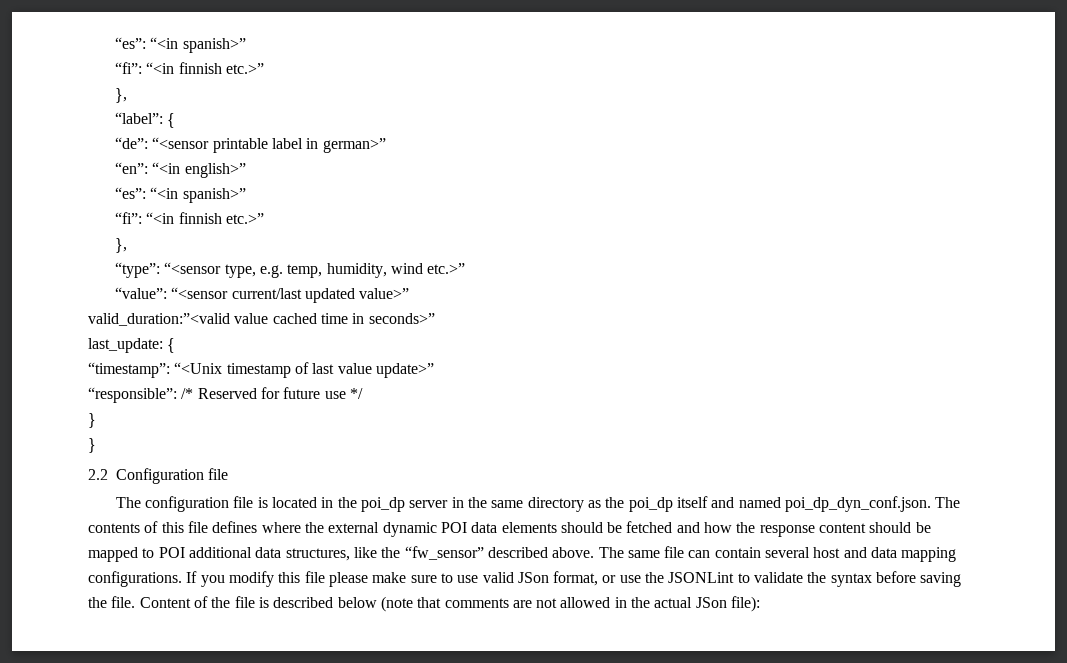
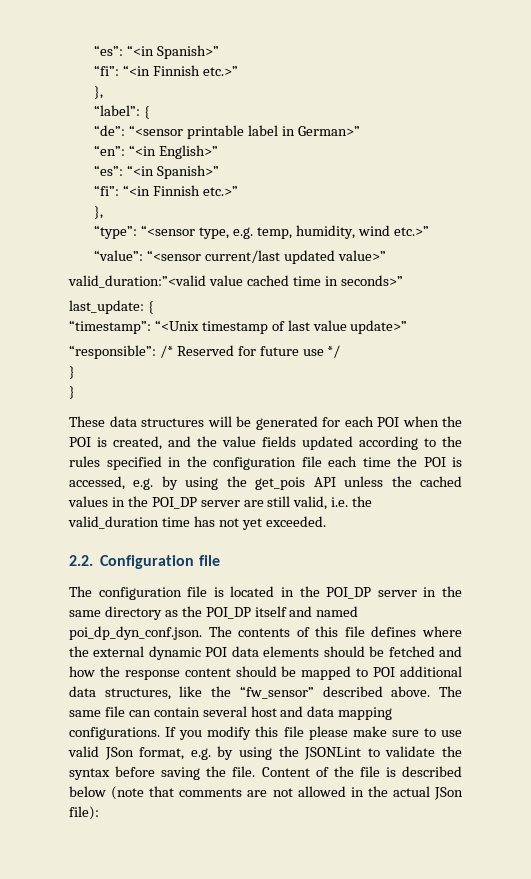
[115,37,246,53] [115,62,222,74] “es”: “<in spanish>” // “fi”: “<in finnish -> [94,45,220,59] [94,65,201,76] “es”: “<in Spanish>” // “fi”: “<in Finnish
[322,138,386,153] german>” -> [297,126,360,136] German>”
[184,163,246,178] [115,187,246,203] [115,212,222,224] english>” // “es”: “<in spanish>” // “fi”: “<in finnish -> [159,145,219,159] [94,165,220,179] [94,185,201,196] English>” // “es”: “<in Spanish>” // “fi”: “<in Finnish
[88,469,108,480] 2.2 -> [69,416,462,430] [69,436,462,450] [69,456,462,470] [69,476,463,490] [68,496,373,510] [68,516,326,530] [69,555,93,566] These data structures will be generated for each POI when the POI is created, and the value fields updated according to the rules specified in the configuration file each time the POI is accessed, e.g. by using the get_pois API unless the cached values in the POI_DP server are still valid, i.e. the valid_duration time has not yet exceeded. // 2.2.
[360,497,405,512] poi_dp -> [326,587,372,599] POI_DP
[628,497,673,512] poi_dp -> [205,607,251,619] POI_DP
[602,575,641,583] or use -> [190,746,272,760] e.g. by using

